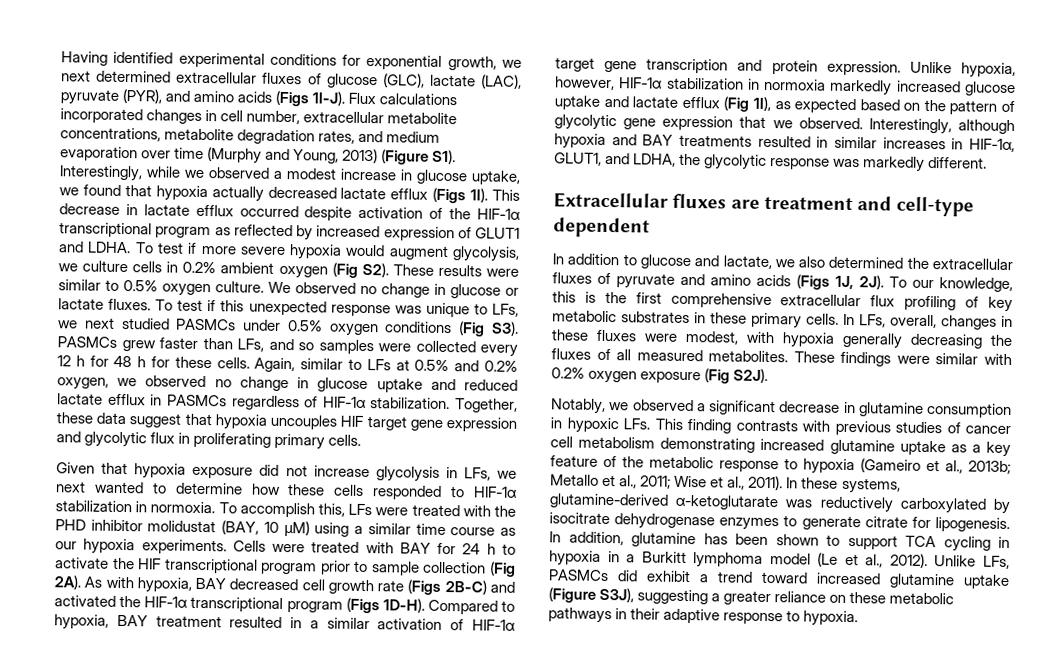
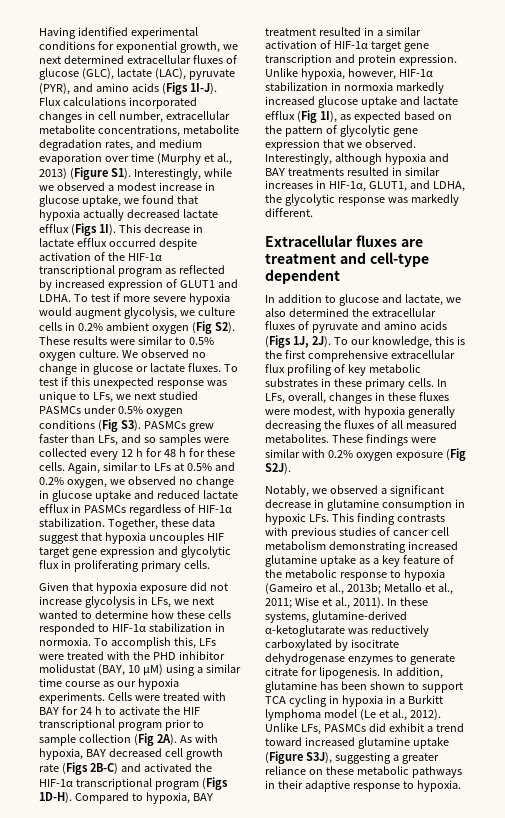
[265,148,340,164] and Young, -> [203,153,232,165] et al.,

